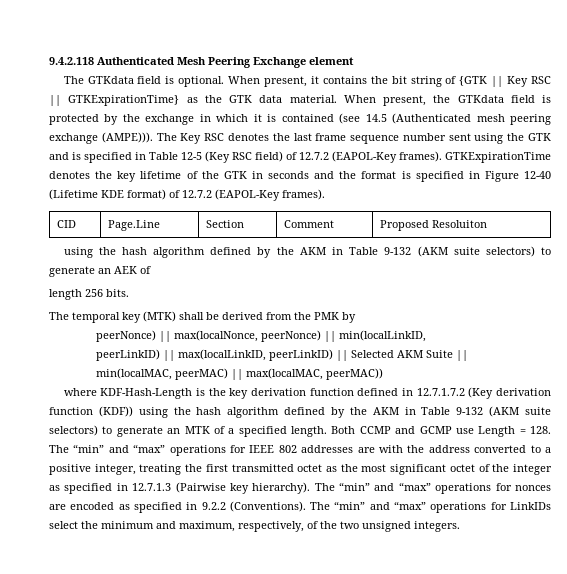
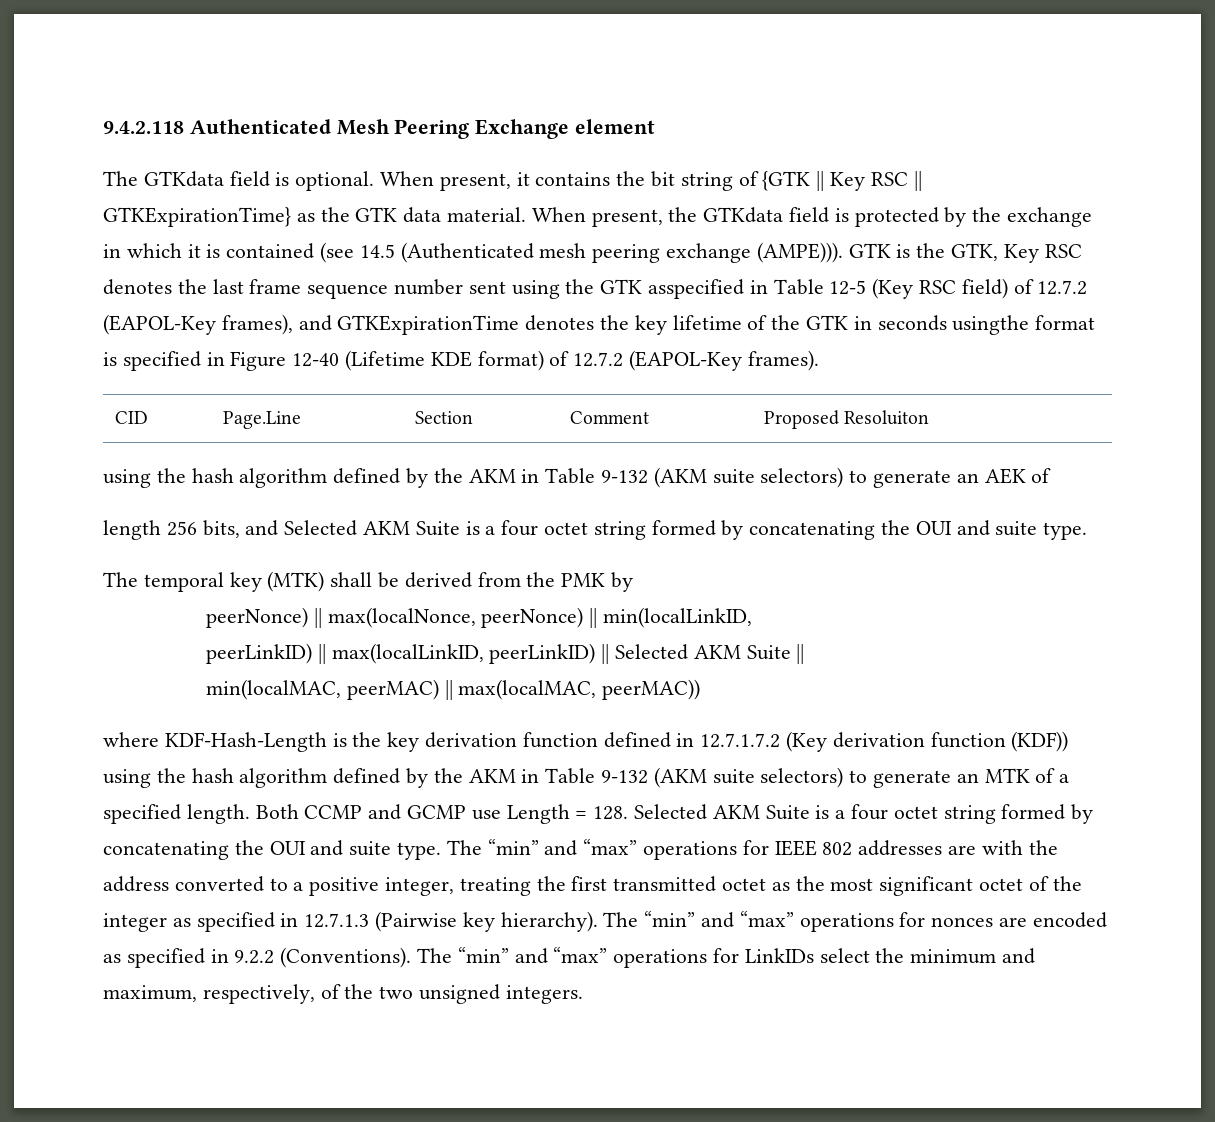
[156,133,177,141] The -> [848,243,999,261] GTK is the GTK,
[49,152,132,163] and is specified -> [648,279,745,299] asspecified
[399,151,442,162] frames). -> [221,314,332,335] frames), and
[314,171,357,179] and the -> [952,315,1030,335] usingthe
[106,289,129,297] bits. -> [202,520,1088,540] bits, and Selected AKM Suite is a four octet string formed by concatenating the OUI and suite type.
(551, 430) none -> [634,804,1094,824] [103,840,442,860] Selected AKM Suite is a four octet string formed by concatenating the OUI and suite type.

